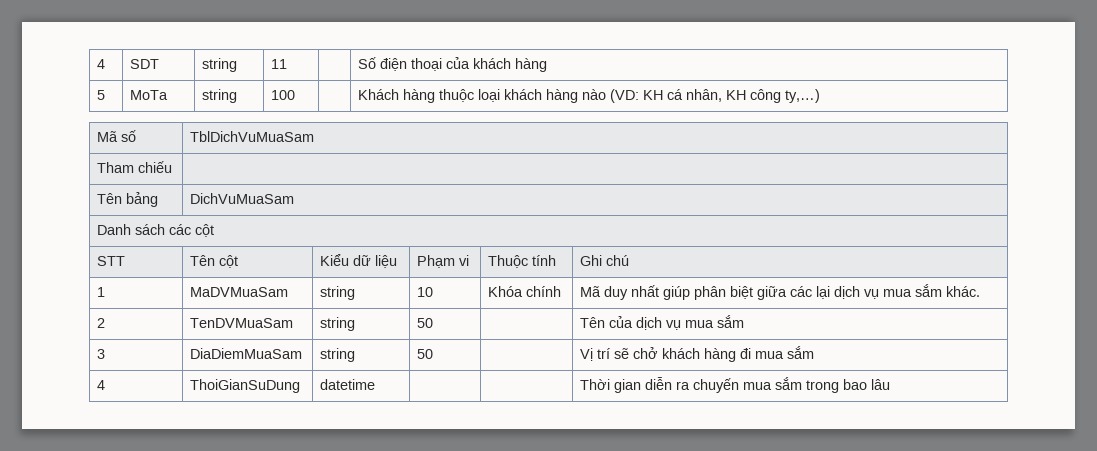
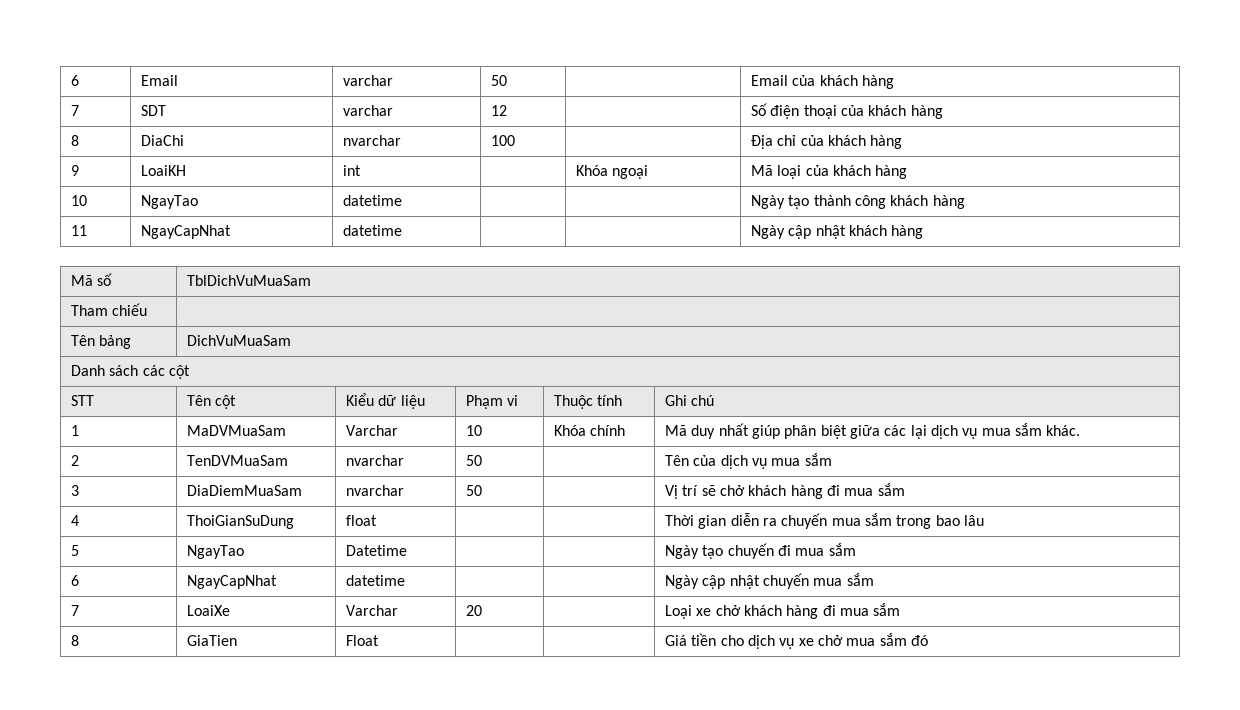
[97,59,106,69] 4 -> [70,75,79,86] [140,75,178,86] [342,75,393,86] [490,75,507,86] [750,75,894,89] [70,105,79,116] 6 | Email | varchar | 50 | | Email của khách hàng // 7
[202,58,238,72] [271,59,288,69] string | 11 -> [342,105,393,116] [490,105,507,116] varchar | 12
[97,90,106,100] [130,90,169,100] [202,89,238,103] [271,90,296,100] [358,89,821,103] 5 | MoTa | string | 100 | | Khách hàng thuộc loại khách hàng nào (VD: KH cá nhân, KH công ty,…) -> [70,135,79,146] [140,135,184,146] [342,135,401,146] [490,135,515,146] [750,135,903,149] [70,165,79,176] [140,165,186,176] [342,165,361,176] [575,165,649,179] [750,165,908,179] [70,195,87,206] [140,195,198,209] [342,195,402,206] [750,195,965,209] [70,225,87,236] [140,225,231,239] [342,225,402,236] [750,225,924,239] 8 | DiaChi | nvarchar | 100 | | Địa chỉ của khách hàng // 9 | LoaiKH | int | | Khóa ngoại | Mã loại của khách hàng // 10 | NgayTao | datetime | | | Ngày tạo thành công khách hàng // 11 | NgayCapNhat | datetime | | | Ngày cập nhật khách hàng
[320,286,356,300] string -> [345,425,398,436] Varchar
[320,317,356,331] string -> [345,455,404,466] nvarchar
[320,348,356,362] string -> [345,485,404,496] nvarchar
[320,379,376,390] datetime -> [345,515,377,526] float
(891, 384) none -> [70,545,79,556] [186,545,244,559] [345,545,407,556] [664,543,856,559] [70,575,79,586] [186,575,277,589] [345,575,405,586] [664,573,874,589] [70,605,79,616] [186,605,230,616] [345,605,398,616] [465,605,482,616] [664,603,901,619] [70,635,79,646] [186,635,237,646] [345,635,379,646] [664,633,928,649] // 5 | NgayTao | Datetime | | | Ngày tạo chuyến đi mua sắm // 6 | NgayCapNhat | datetime | | | Ngày cập nhật chuyến mua sắm // 7 | LoaiXe | Varchar | 20 | | Loại xe chở khách hàng đi mua sắm // 8 | GiaTien | Float | | | Giá tiền cho dịch vụ xe chở mua sắm đó

